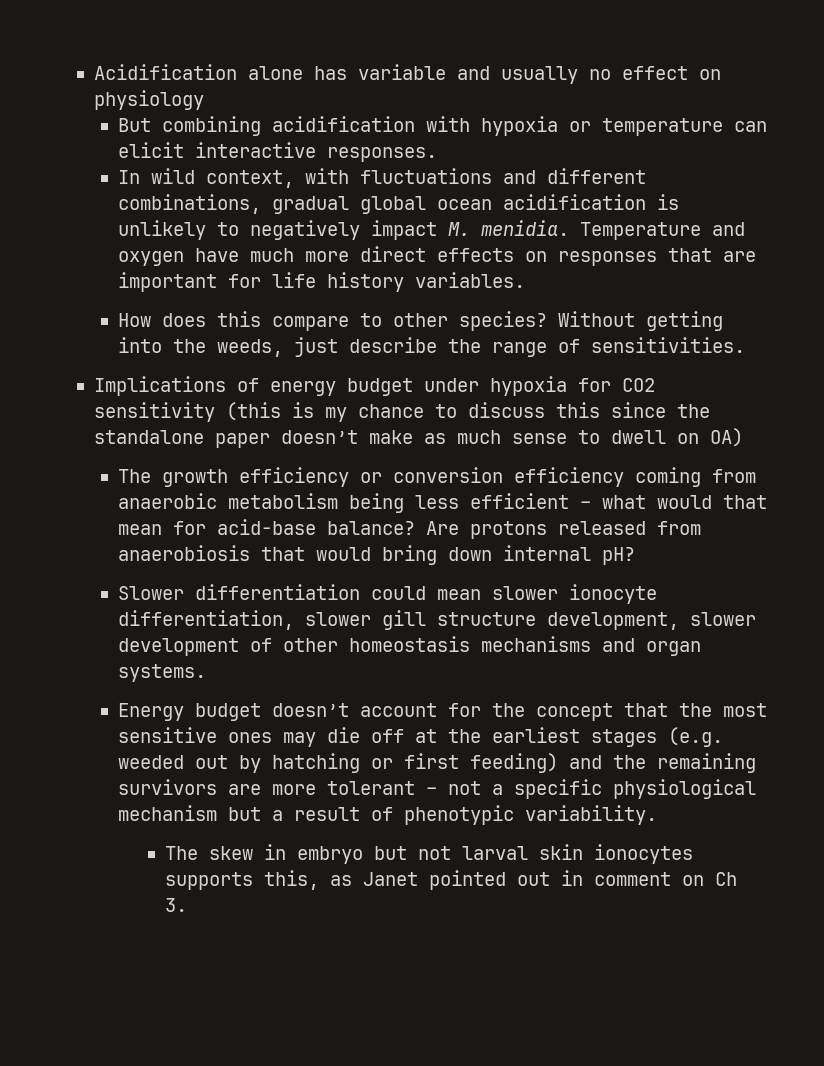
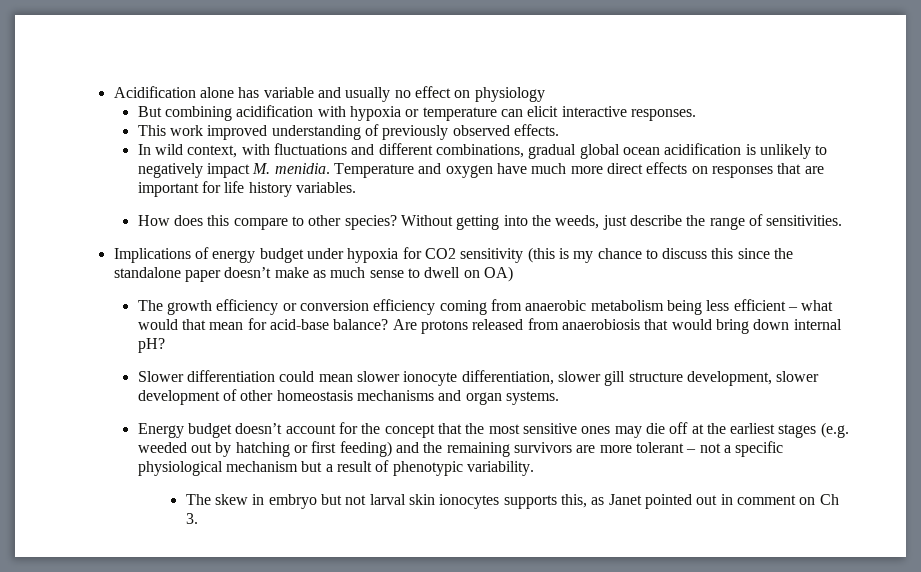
(438, 154) none -> [137,124,559,140] // This work improved understanding of previously observed effects.

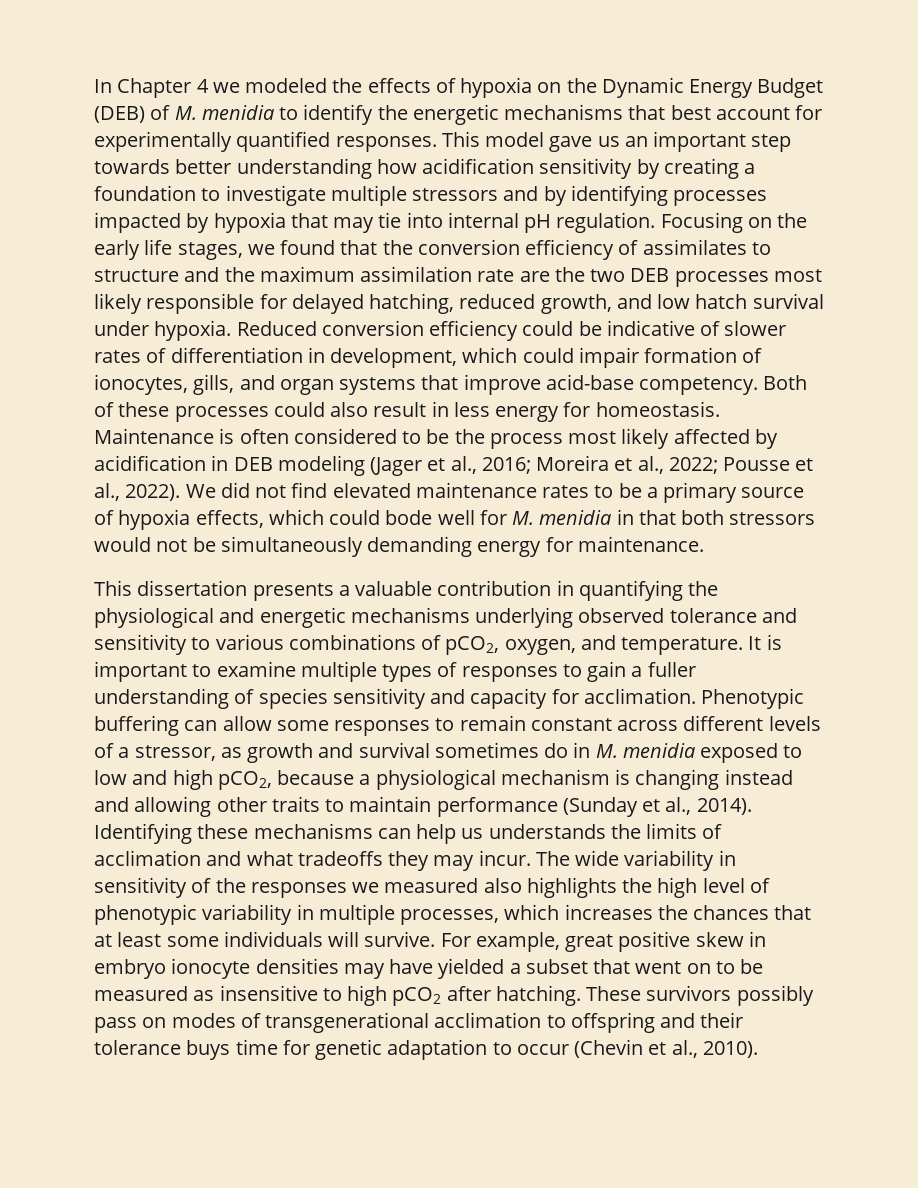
[113,86,545,102] [137,105,696,121] [137,124,559,140] [137,143,828,159] [137,162,824,178] [137,181,356,197] [137,214,843,230] [113,247,794,263] [113,266,513,282] [137,299,834,315] [137,318,842,334] [137,338,165,353] [137,370,820,386] [137,389,559,405] [137,422,849,438] [137,441,784,457] [137,460,534,476] [185,494,839,509] [185,513,198,524] Acidification alone has variable and usually no effect on physiology // But combining acidification with hypoxia or temperature can elicit interactive responses. // This work improved understanding of previously observed effects. // In wild context, with fluctuations and different combinations, gradual global ocean acidification is unlikely to negatively impact M. menidia. Temperature and oxygen have much more direct effects on responses that are important for life history variables. // How does this compare to other species? Without getting into the weeds, just describe the range of sensitivities. // Implications of energy budget under hypoxia for CO2 sensitivity (this is my chance to discuss this since the standalone paper doesn’t make as much sense to dwell on OA) // The growth efficiency or conversion efficiency coming from anaerobic metabolism being less efficient – what would that mean for acid-base balance? Are protons released from anaerobiosis that would bring down internal pH? // Slower differentiation could mean slower ionocyte differentiation, slower gill structure development, slower development of other homeostasis mechanisms and organ systems. // Energy budget doesn’t account for the concept that the most sensitive ones may die off at the earliest stages (e.g. weeded out by hatching or first feeding) and the remaining survivors are more tolerant – not a specific physiological mechanism but a result of phenotypic variability. // The skew in embryo but not larval skin ionocytes supports this, as Janet pointed out in comment on Ch 3. -> [94,77,824,98] [94,104,823,125] [94,131,792,152] [94,158,756,179] [94,185,768,206] [94,212,808,233] [94,239,771,260] [94,266,822,287] [94,293,824,314] [94,320,787,341] [94,347,763,368] [94,374,808,395] [94,401,720,422] [94,428,778,449] [94,455,814,476] [94,482,805,503] [94,509,816,530] [94,536,704,557] [94,580,719,601] [94,607,797,628] [94,634,782,655] [94,661,696,682] [94,688,805,709] [94,715,821,736] [94,742,803,763] [94,769,793,790] [94,796,752,817] [94,823,723,844] [94,850,736,871] [94,877,770,898] [94,904,812,925] [94,931,766,952] [94,958,764,979] [94,985,814,1006] [94,1012,744,1033] [94,1039,758,1060] In Chapter 4 we modeled the effects of hypoxia on the Dynamic Energy Budget (DEB) of M. menidia to identify the energetic mechanisms that best account for experimentally quantified responses. This model gave us an important step towards better understanding how acidification sensitivity by creating a foundation to investigate multiple stressors and by identifying processes impacted by hypoxia that may tie into internal pH regulation. Focusing on the early life stages, we found that the conversion efficiency of assimilates to structure and the maximum assimilation rate are the two DEB processes most likely responsible for delayed hatching, reduced growth, and low hatch survival under hypoxia. Reduced conversion efficiency could be indicative of slower rates of differentiation in development, which could impair formation of ionocytes, gills, and organ systems that improve acid-base competency. Both of these processes could also result in less energy for homeostasis. Maintenance is often considered to be the process most likely affected by acidification in DEB modeling (Jager et al., 2016; Moreira et al., 2022; Pousse et al., 2022). We did not find elevated maintenance rates to be a primary source of hypoxia effects, which could bode well for M. menidia in that both stressors would not be simultaneously demanding energy for maintenance. // This dissertation presents a valuable contribution in quantifying the physiological and energetic mechanisms underlying observed tolerance and sensitivity to various combinations of pCO2, oxygen, and temperature. It is important to examine multiple types of responses to gain a fuller understanding of species sensitivity and capacity for acclimation. Phenotypic buffering can allow some responses to remain constant across different levels of a stressor, as growth and survival sometimes do in M. menidia exposed to low and high pCO2, because a physiological mechanism is changing instead and allowing other traits to maintain performance (Sunday et al., 2014). Identifying these mechanisms can help us understands the limits of acclimation and what tradeoffs they may incur. The wide variability in sensitivity of the responses we measured also highlights the high level of phenotypic variability in multiple processes, which increases the chances that at least some individuals will survive. For example, great positive skew in embryo ionocyte densities may have yielded a subset that went on to be measured as insensitive to high pCO2 after hatching. These survivors possibly pass on modes of transgenerational acclimation to offspring and their tolerance buys time for genetic adaptation to occur (Chevin et al., 2010).

